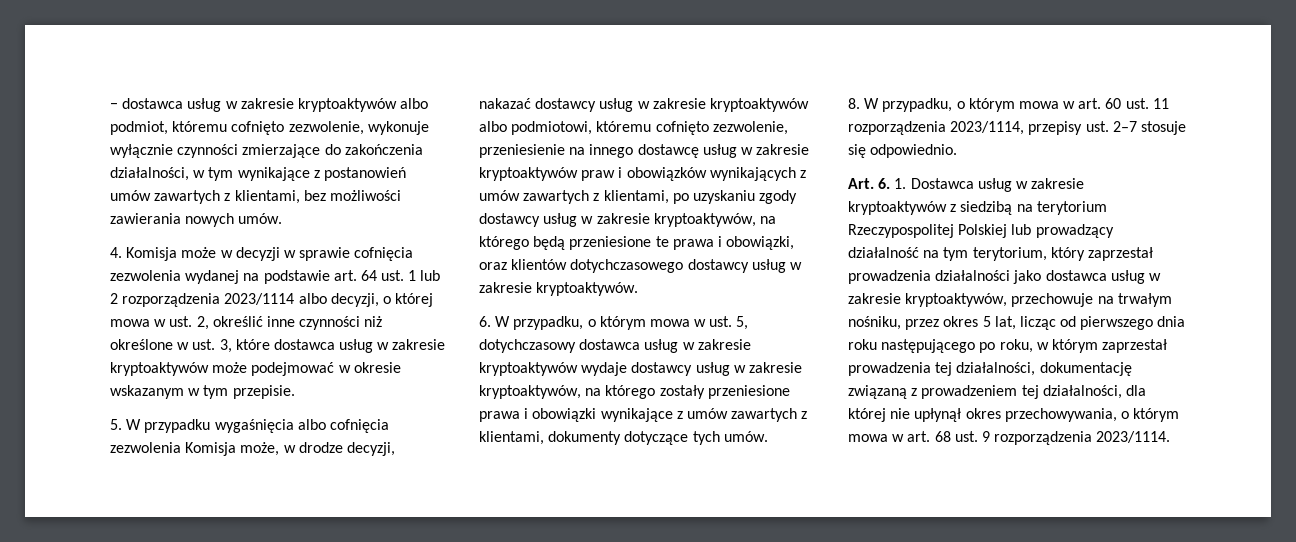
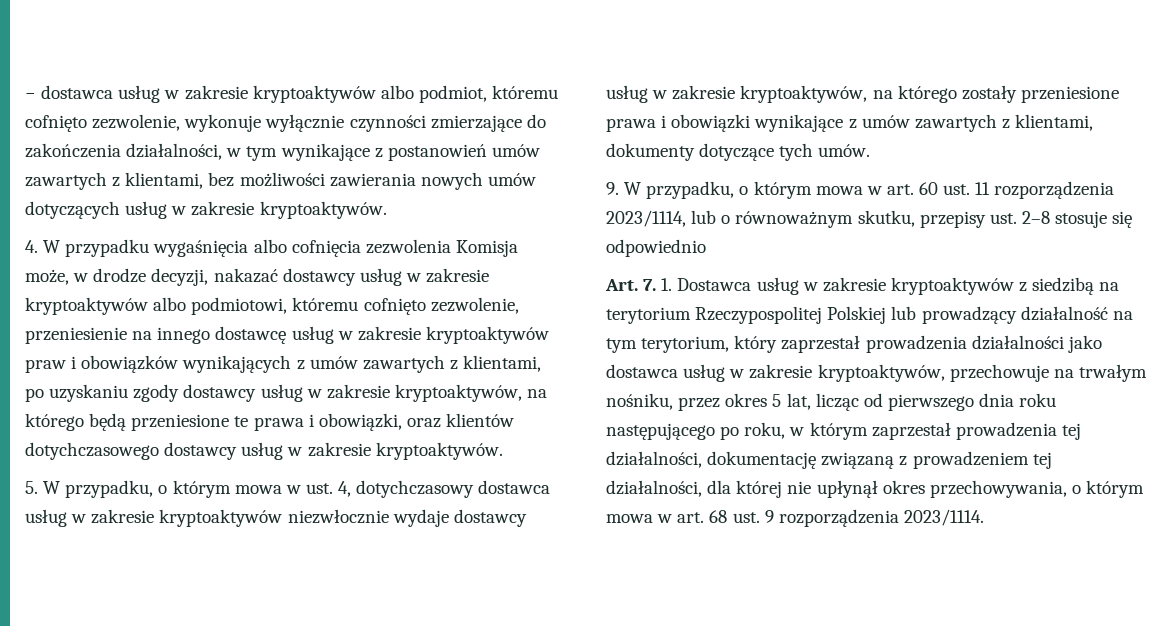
[238,213,283,224] [110,247,414,261] [110,270,441,284] [110,293,434,307] [110,316,383,330] [110,339,446,353] [110,362,401,376] [110,385,295,399] [110,419,122,430] umów. // 4. Komisja może w decyzji w sprawie cofnięcia zezwolenia wydanej na podstawie art. 64 ust. 1 lub 2 rozporządzenia 2023/1114 albo decyzji, o której mowa w ust. 2, określić inne czynności niż określone w ust. 3, które dostawca usług w zakresie kryptoaktywów może podejmować w okresie wskazanym w tym przepisie. // 5. -> [487,173,536,186] [25,201,387,219] [25,240,38,253] umów dotyczących usług w zakresie kryptoaktywów. // 4.
[479,316,491,327] 6. -> [25,481,38,494] 5.
[736,316,749,330] 5, -> [338,481,352,497] 4,
(578, 369) none -> [287,509,389,524] niezwłocznie
[848,98,860,109] 8. -> [606,182,619,195] 9.
(1025, 128) none -> [691,210,915,228] lub o równoważnym skutku,
[1112,121,1137,132] 2–7 -> [1021,211,1050,224] 2–8
[870,144,958,158] odpowiednio. -> [606,239,706,257] odpowiednio
[878,178,891,189] 6. -> [643,279,657,291] 7.

